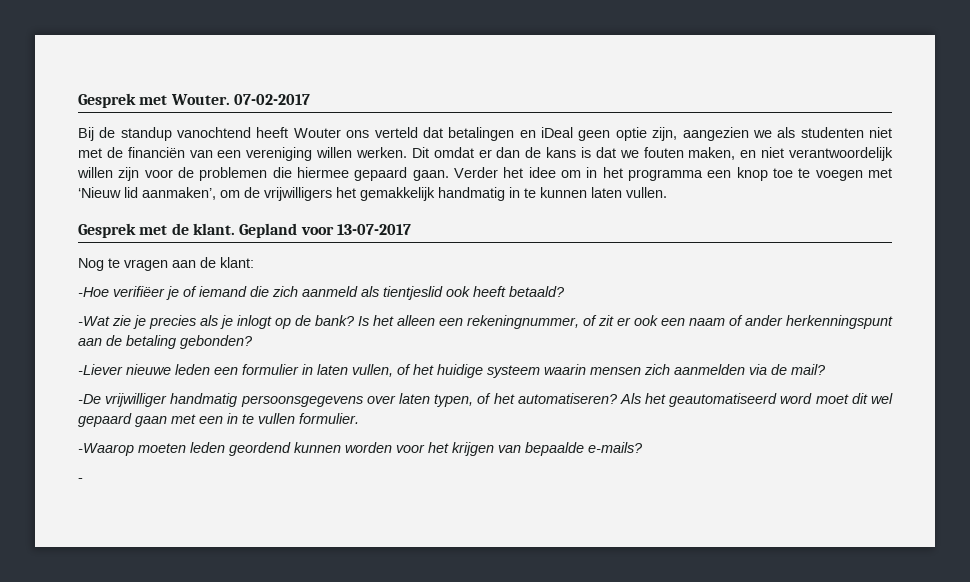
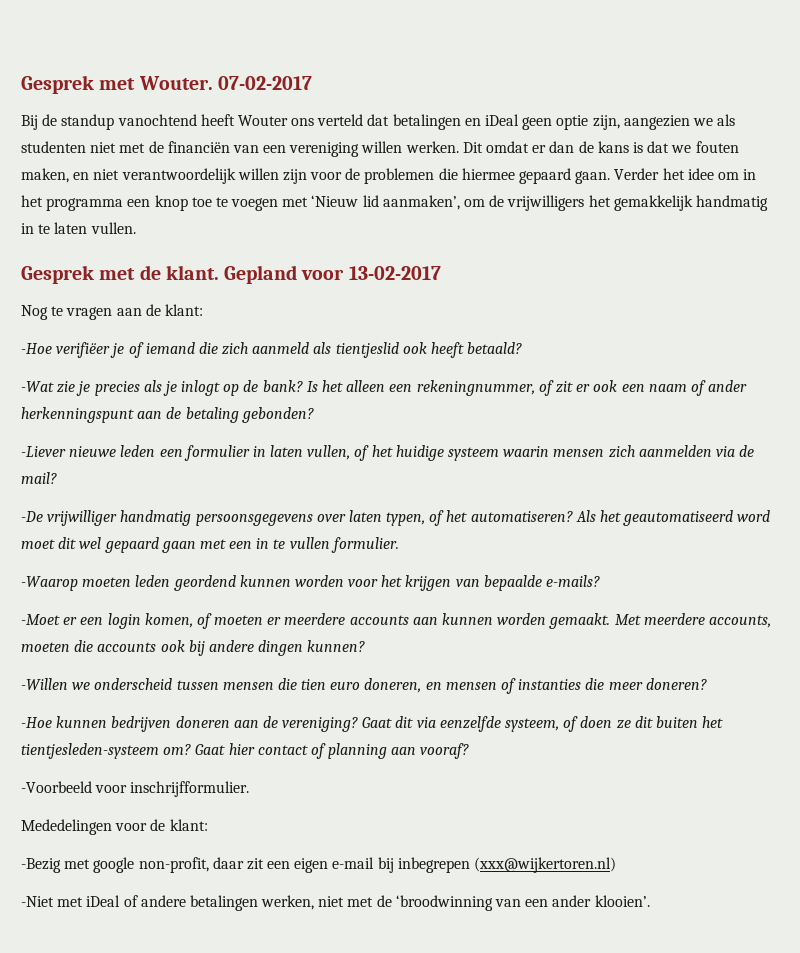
[540,187,587,198] kunnen -> (51, 229) none
[336,224,411,235] 13-07-2017 -> [348,266,441,280] 13-02-2017
[78,478,83,482] - -> [21,613,771,629] [21,640,366,656] [21,678,707,694] [21,716,724,732] [21,743,470,759] [21,781,250,797] [21,819,208,835] [21,857,617,873] [21,895,650,911] -Moet er een login komen, of moeten er meerdere accounts aan kunnen worden gemaakt. Met meerdere accounts, moeten die accounts ook bij andere dingen kunnen? // -Willen we onderscheid tussen mensen die tien euro doneren, en mensen of instanties die meer doneren? // -Hoe kunnen bedrijven doneren aan de vereniging? Gaat dit via eenzelfde systeem, of doen ze dit buiten het tientjesleden-systeem om? Gaat hier contact of planning aan vooraf? // -Voorbeeld voor inschrijfformulier. // Mededelingen voor de klant: // -Bezig met google non-profit, daar zit een eigen e-mail bij inbegrepen (xxx@wijkertoren.nl) // -Niet met iDeal of andere betalingen werken, niet met de ‘broodwinning van een ander klooien’.

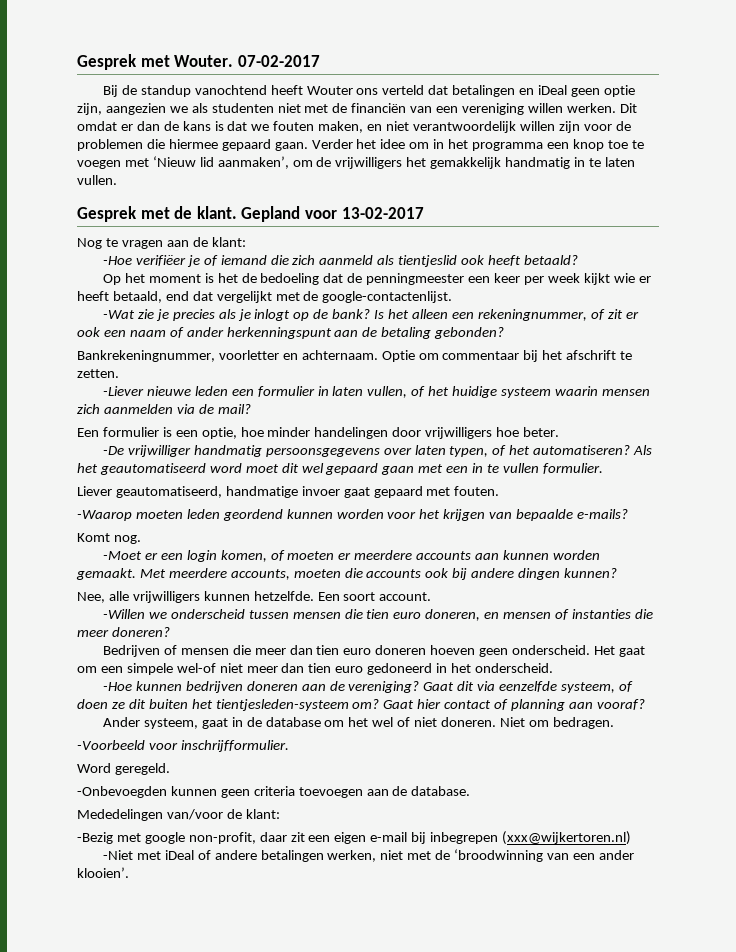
(523, 348) none -> [102,273,651,285] [77,291,453,303] // Op het moment is het de bedoeling dat de penningmeester een keer per week kijkt wie er heeft betaald, end dat vergelijkt met de google-contactenlijst.
(314, 415) none -> [77,350,633,362] [77,369,119,378] // Bankrekeningnummer, voorletter en achternaam. Optie om commentaar bij het afschrift te zetten.
(57, 478) none -> [77,427,560,439] // Een formulier is een optie, hoe minder handelingen door vrijwilligers hoe beter.
(399, 545) none -> [77,486,500,498] // Liever geautomatiseerd, handmatige invoer gaat gepaard met fouten.
(601, 581) none -> [77,533,141,544] // Komt nog.
(366, 646) none -> [77,591,432,603] // Nee, alle vrijwilligers kunnen hetzelfde. Een soort account.
(707, 684) none -> [102,645,645,657] [77,663,553,675] // Bedrijven of mensen die meer dan tien euro doneren hoeven geen onderscheid. Het gaat om een simpele wel-of niet meer dan tien euro gedoneerd in het onderscheid.
[21,781,250,797] -Voorbeeld voor inschrijfformulier. -> [102,717,614,729] [77,740,289,752] [77,763,170,775] [77,786,471,798] Ander systeem, gaat in de database om het wel of niet doneren. Niet om bedragen. // -Voorbeeld voor inschrijfformulier. // Word geregeld. // -Onbevoegden kunnen geen criteria toevoegen aan de database.
[115,823,148,831] voor -> [166,809,223,820] van/voor

